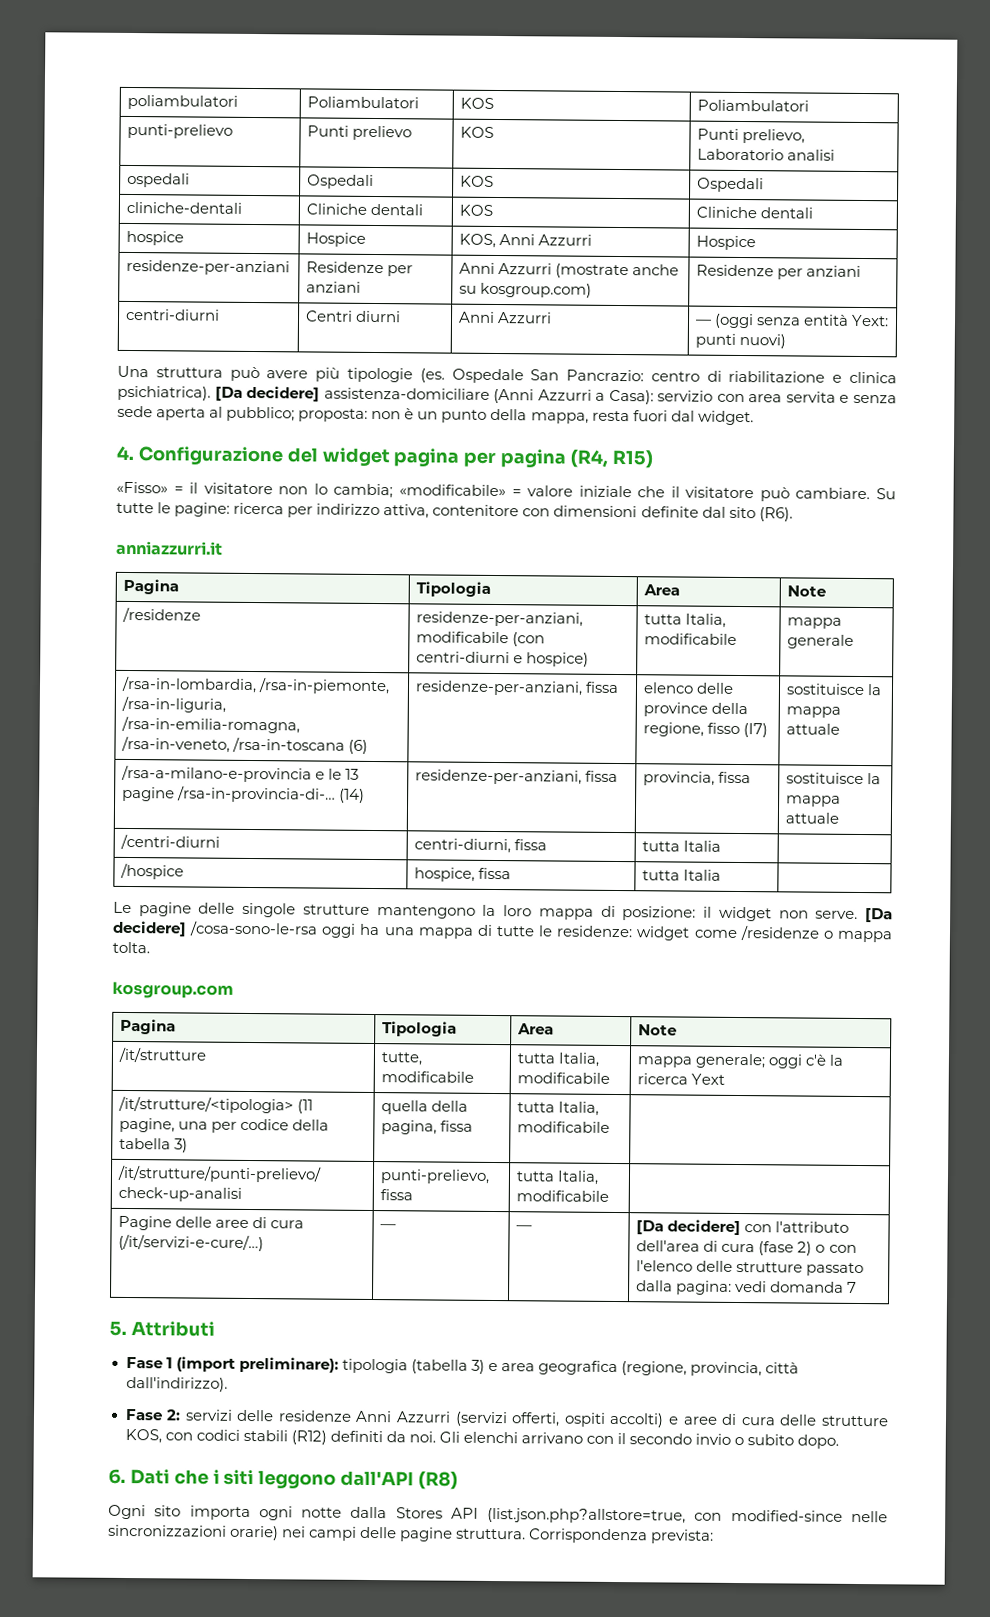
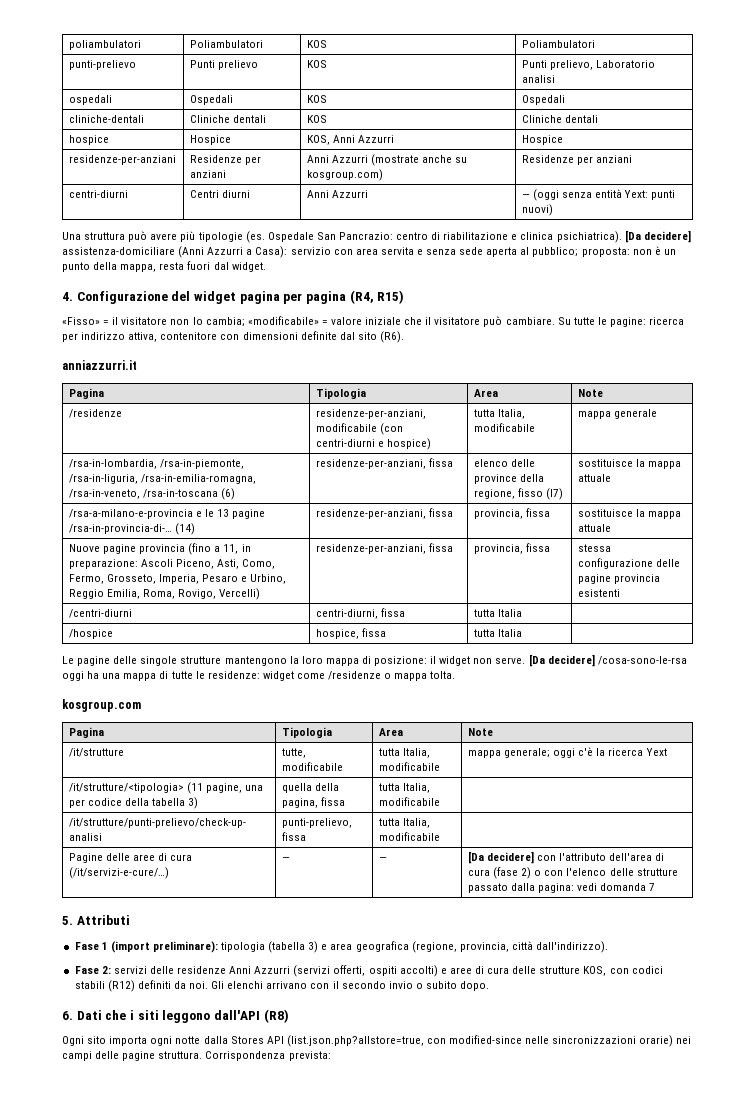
(840, 818) none -> [68,543,251,555] [68,559,276,569] [68,574,287,584] [68,588,261,600] [315,543,454,554] [473,543,551,554] [577,544,611,552] [577,558,681,569] [577,574,661,584] [577,589,620,597] // Nuove pagine provincia (fino a 11, in preparazione: Ascoli Piceno, Asti, Como, Fermo, Grosseto, Imperia, Pesaro e Urbino, Reggio Emilia, Roma, Rovigo, Vercelli) | residenze-per-anziani, fissa | provincia, fissa | stessa configurazione delle pagine provincia esistenti

